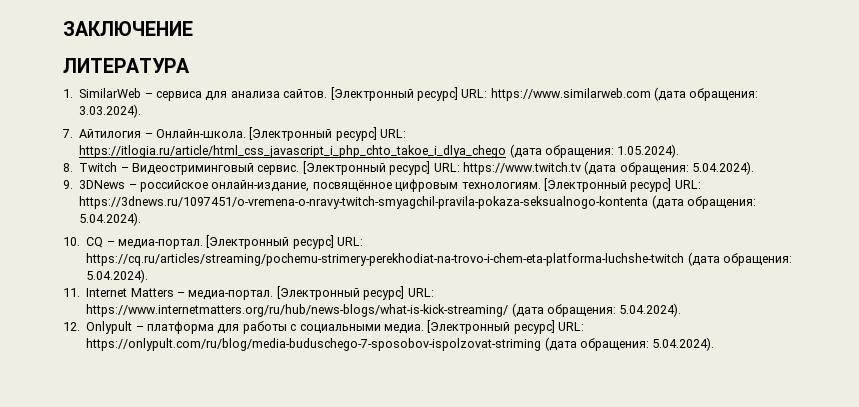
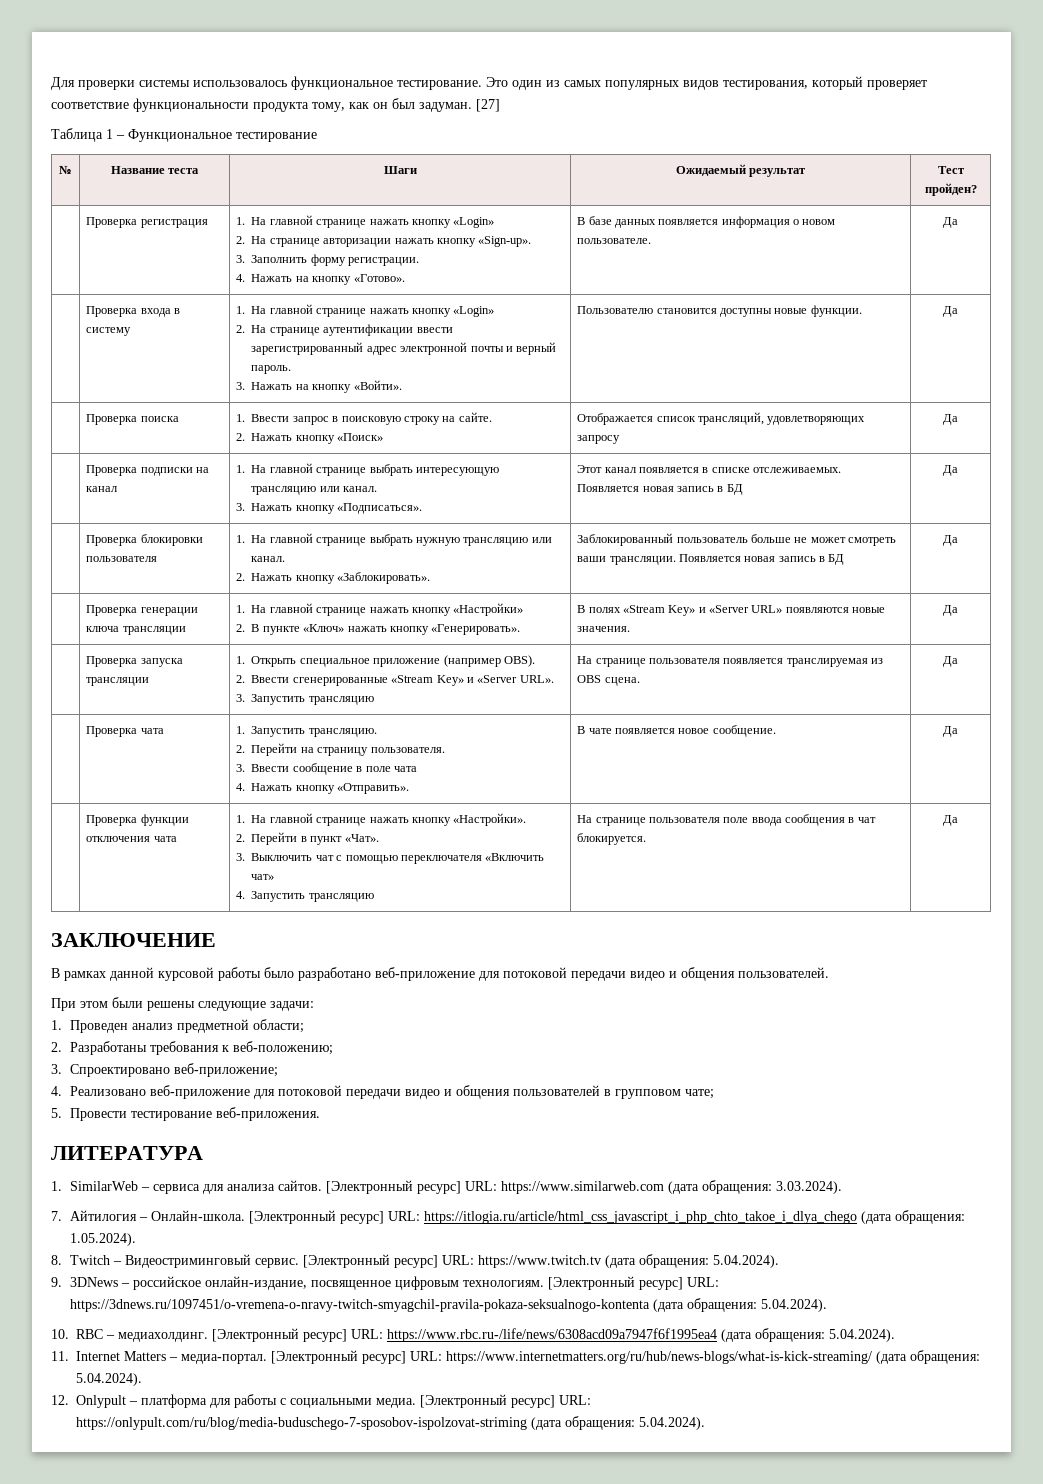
[63,21,193,36] ЗАКЛЮЧЕНИЕ -> [51,76,927,90] [51,98,500,112] [51,128,317,142] [59,165,72,174] [110,166,200,174] [383,166,417,174] [675,164,806,177] [937,166,964,174] [924,183,977,196] [86,217,208,228] [236,215,495,228] [236,236,532,247] [236,254,420,266] [236,274,405,285] [577,216,836,228] [577,238,652,244] [943,217,958,228] [86,306,180,317] [86,327,132,336] [236,304,495,317] [236,324,453,336] [251,342,557,355] [251,365,292,374] [236,380,402,393] [577,305,862,317] [943,306,958,317] [86,414,179,425] [236,412,492,425] [236,433,384,444] [577,412,866,425] [577,435,621,444] [943,414,958,425] [86,465,209,476] [86,486,118,492] [236,463,499,476] [251,486,378,495] [236,503,423,514] [577,465,842,473] [577,484,743,495] [943,465,958,476] [86,534,203,546] [86,556,158,562] [236,533,552,546] [251,556,286,562] [236,572,431,584] [577,533,897,546] [577,554,845,565] [943,535,958,546] [86,605,198,616] [86,626,186,635] [236,603,524,616] [236,624,521,635] [577,605,886,616] [577,626,631,632] [943,605,958,616] [86,656,183,667] [86,677,150,686] [236,655,535,667] [236,675,554,686] [236,694,374,705] [577,656,884,667] [577,675,640,686] [943,656,958,667] [86,726,164,737] [236,726,377,737] [236,743,445,756] [236,763,417,775] [236,783,410,794] [577,725,776,737] [943,726,958,737] [86,814,189,826] [86,836,177,842] [236,813,527,826] [236,832,379,845] [236,853,545,864] [251,874,275,880] [236,891,374,902] [577,814,876,826] [577,833,647,845] [943,815,958,826] [51,933,216,947] [51,967,829,981] [51,997,314,1011] [51,1019,304,1033] [51,1041,333,1055] [51,1063,278,1077] [51,1085,714,1099] [51,1107,320,1121] Для проверки системы использовалось функциональное тестирование. Это один из самых популярных видов тестирования, который проверяет соответствие функциональности продукта тому, как он был задуман. [27] // Таблица 1 – Функциональное тестирование // № | Название теста | Шаги | Ожидаемый результат | Тест пройден? // | Проверка регистрация | 1. На главной странице нажать кнопку «Login» // 2. На странице авторизации нажать кнопку «Sign-up». // 3. Заполнить форму регистрации. // 4. Нажать на кнопку «Готово». | В базе данных появляется информация о новом пользователе. | Да // | Проверка входа в систему | 1. На главной странице нажать кнопку «Login» // 2. На странице аутентификации ввести зарегистрированный адрес электронной почты и верный пароль. // 3. Нажать на кнопку «Войти». | Пользователю становится доступны новые функции. | Да // | Проверка поиска | 1. Ввести запрос в поисковую строку на сайте. // 2. Нажать кнопку «Поиск» | Отображается список трансляций, удовлетворяющих запросу | Да // | Проверка подписки на канал | 1. На главной странице выбрать интересующую трансляцию или канал. // 3. Нажать кнопку «Подписаться». | Этот канал появляется в списке отслеживаемых. Появляется новая запись в БД | Да // | Проверка блокировки пользователя | 1. На главной странице выбрать нужную трансляцию или канал. // 2. Нажать кнопку «Заблокировать». | Заблокированный пользователь больше не может смотреть ваши трансляции. Появляется новая запись в БД | Да // | Проверка генерации ключа трансляции | 1. На главной странице нажать кнопку «Настройки» // 2. В пункте «Ключ» нажать кнопку «Генерировать». | В полях «Stream Key» и «Server URL» появляются новые значения. | Да // | Проверка запуска трансляции | 1. Открыть специальное приложение (например OBS). // 2. Ввести сгенерированные «Stream Key» и «Server URL». // 3. Запустить трансляцию | На странице пользователя появляется транслируемая из OBS сцена. | Да // | Проверка чата | 1. Запустить трансляцию. // 2. Перейти на страницу пользователя. // 3. Ввести сообщение в поле чата // 4. Нажать кнопку «Отправить». | В чате появляется новое сообщение. | Да // | Проверка функции отключения чата | 1. На главной странице нажать кнопку «Настройки». // 2. Перейти в пункт «Чат». // 3. Выключить чат с помощью переключателя «Включить чат» // 4. Запустить трансляцию | На странице пользователя поле ввода сообщения в чат блокируется. | Да // ЗАКЛЮЧЕНИЕ // В рамках данной курсовой работы было разработано веб-приложение для потоковой передачи видео и общения пользователей. // При этом были решены следующие задачи: // 1. Проведен анализ предметной области; // 2. Разработаны требования к веб-положению; // 3. Спроектировано веб-приложение; // 4. Реализовано веб-приложение для потоковой передачи видео и общения пользователей в групповом чате; // 5. Провести тестирование веб-приложения.
[312,180,392,192] посвящённое -> [310,1280,391,1290] посвященное
[86,235,364,249] [86,253,685,266] CQ – медиа-портал. [Электронный ресурс] URL: https://cq.ru/articles/streaming/pochemu-strimery-perekhodiat-na-trovo-i-chem-eta-platforma-luchshe-twitch -> [76,1328,717,1342] RBC – медиахолдинг. [Электронный ресурс] URL: https://www.rbc.ru-/life/news/6308acd09a7947f6f1995ea4

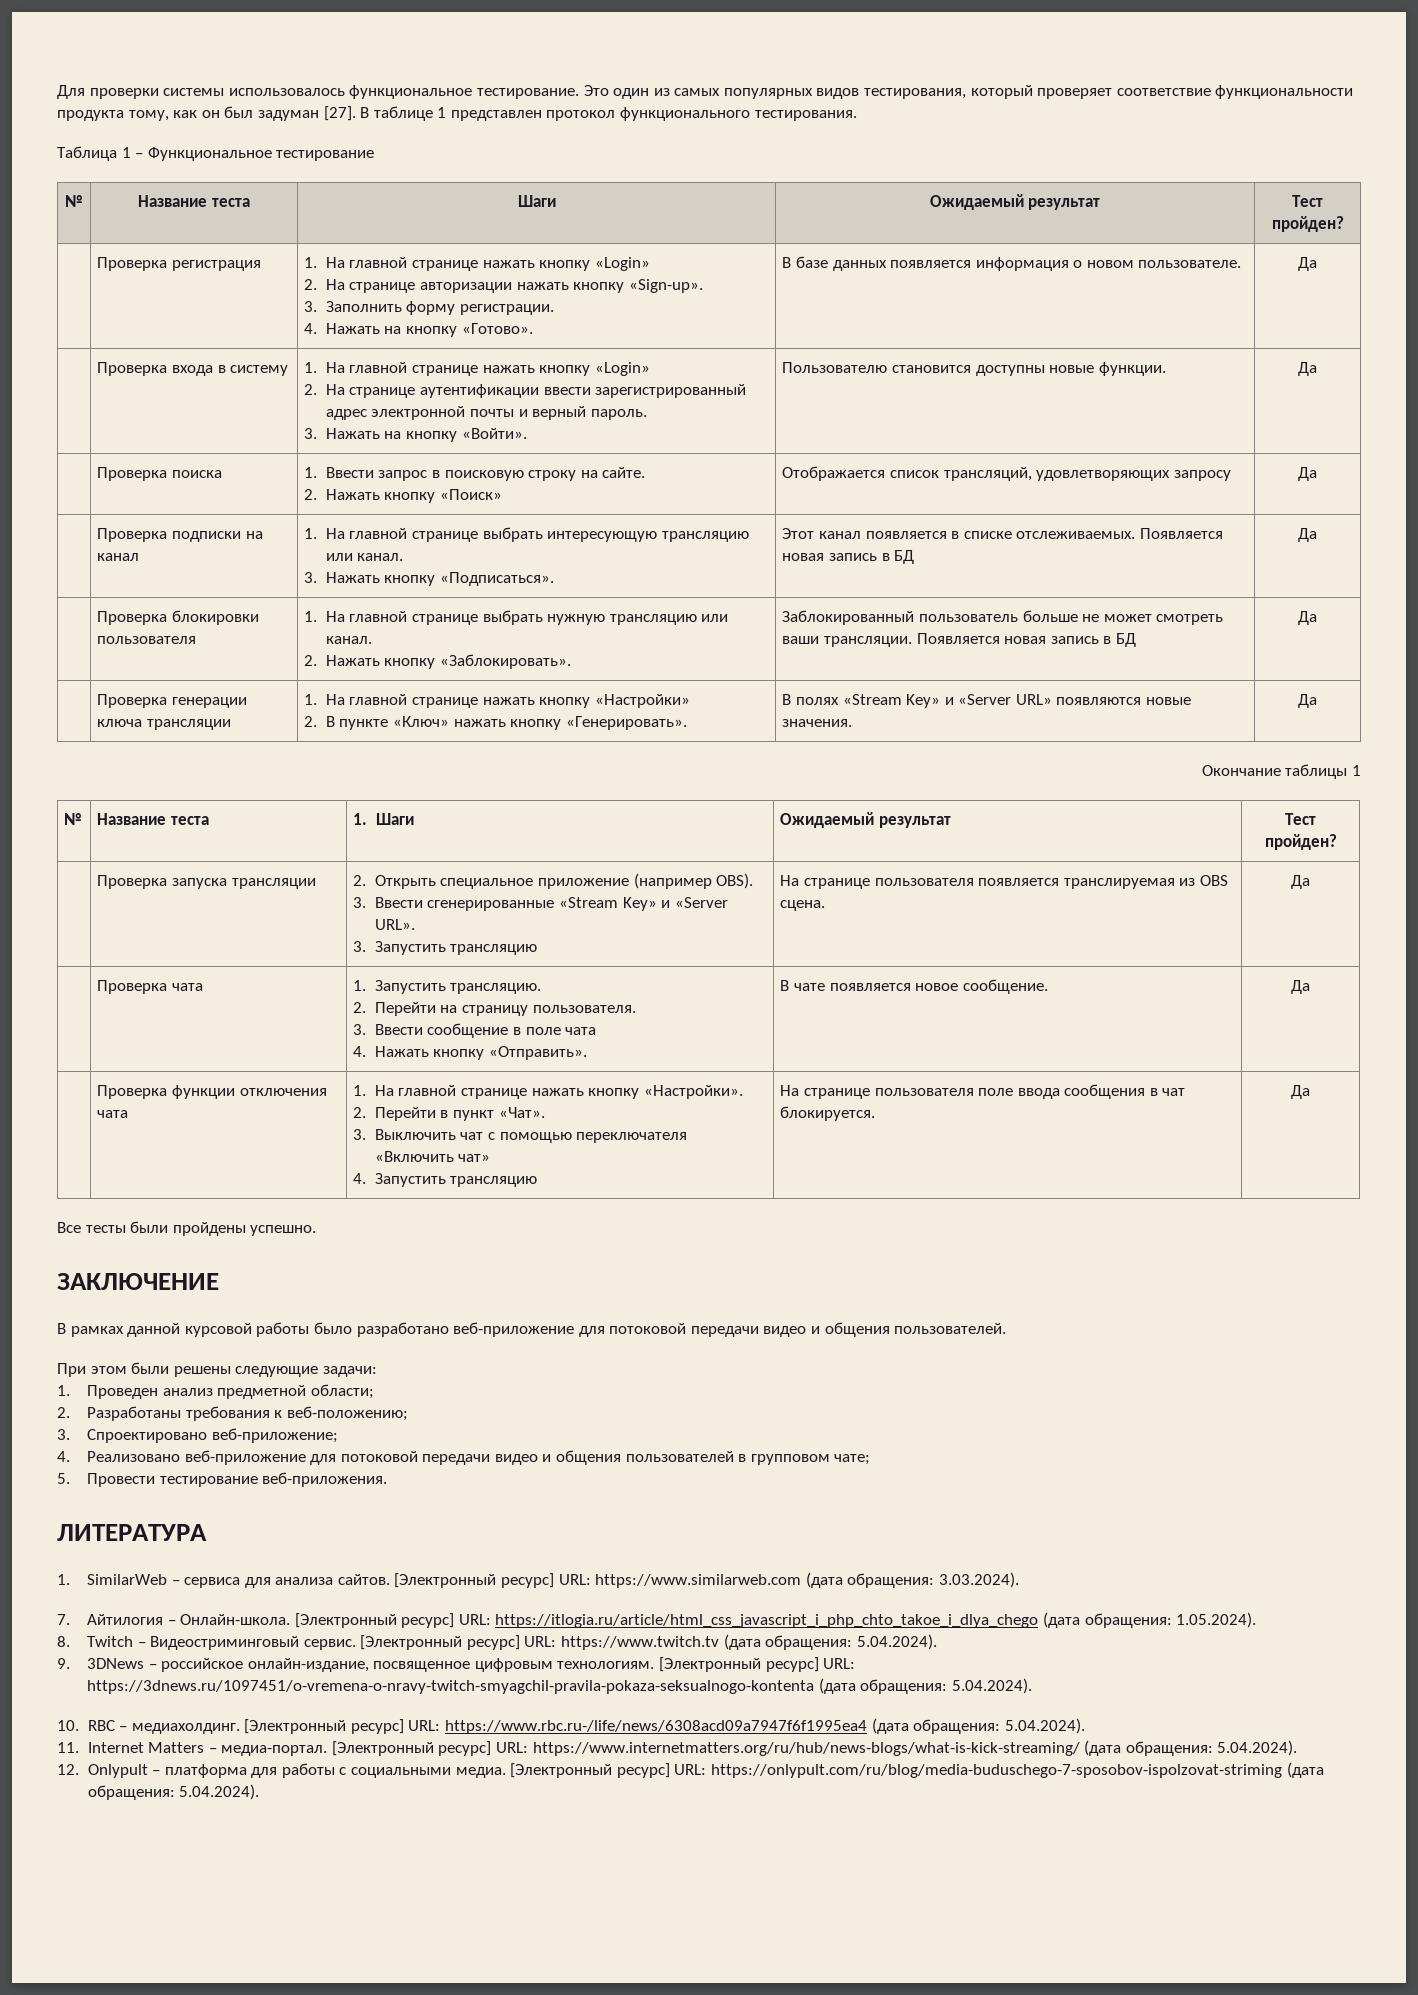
[419,99,500,112] задуман. [27] -> [257,106,857,121] задуман [27]. В таблице 1 представлен протокол функционального тестирования.
(958, 610) none -> [1201,764,1361,779] [64,813,83,825] [97,813,209,825] [353,813,414,825] [780,812,951,828] [1285,813,1316,825] [1264,834,1337,850] // Окончание таблицы 1 // № | Название теста | 1. Шаги | Ожидаемый результат | Тест пройден?
[236,656,246,664] 1. -> [353,875,367,886] 2.
[236,675,246,683] 2. -> [353,897,367,908] 3.
(958, 820) none -> [57,1221,317,1236] // Все тесты были пройдены успешно.

